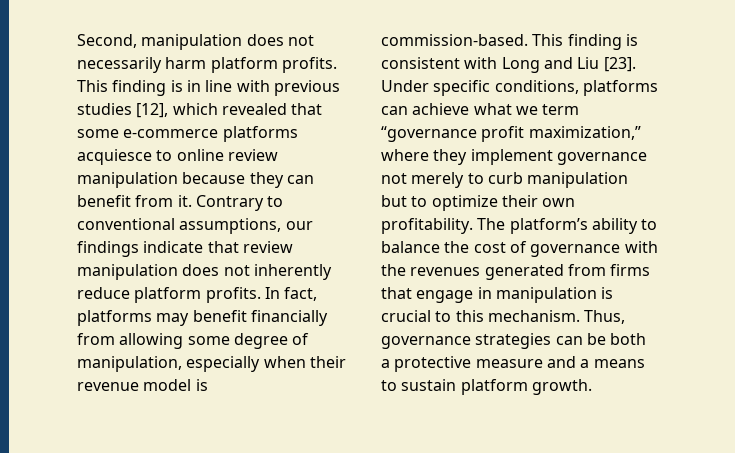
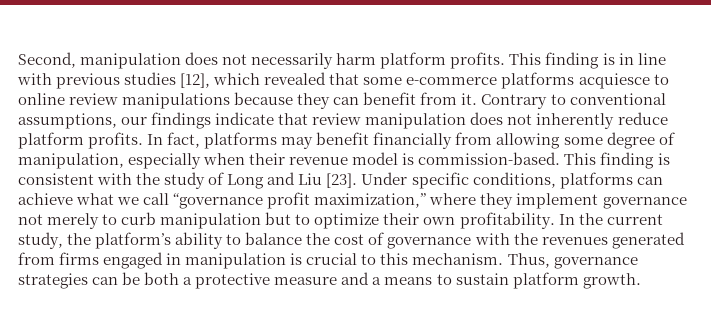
[77,172,178,188] manipulation -> [122,93,231,109] manipulations
(498, 63) none -> [136,172,225,189] the study of
[542,104,580,115] term -> [143,193,170,205] call
[477,218,506,230] The -> [558,213,663,225] [18,232,92,249] In the current study, the
[381,287,474,303] that engage -> [103,252,164,269] engaged

